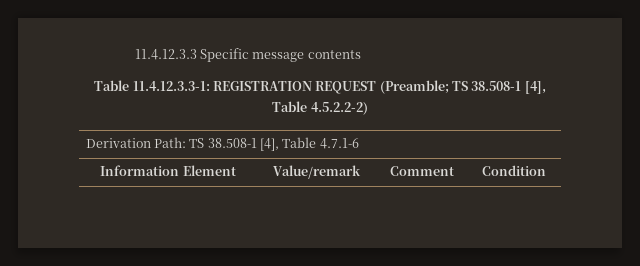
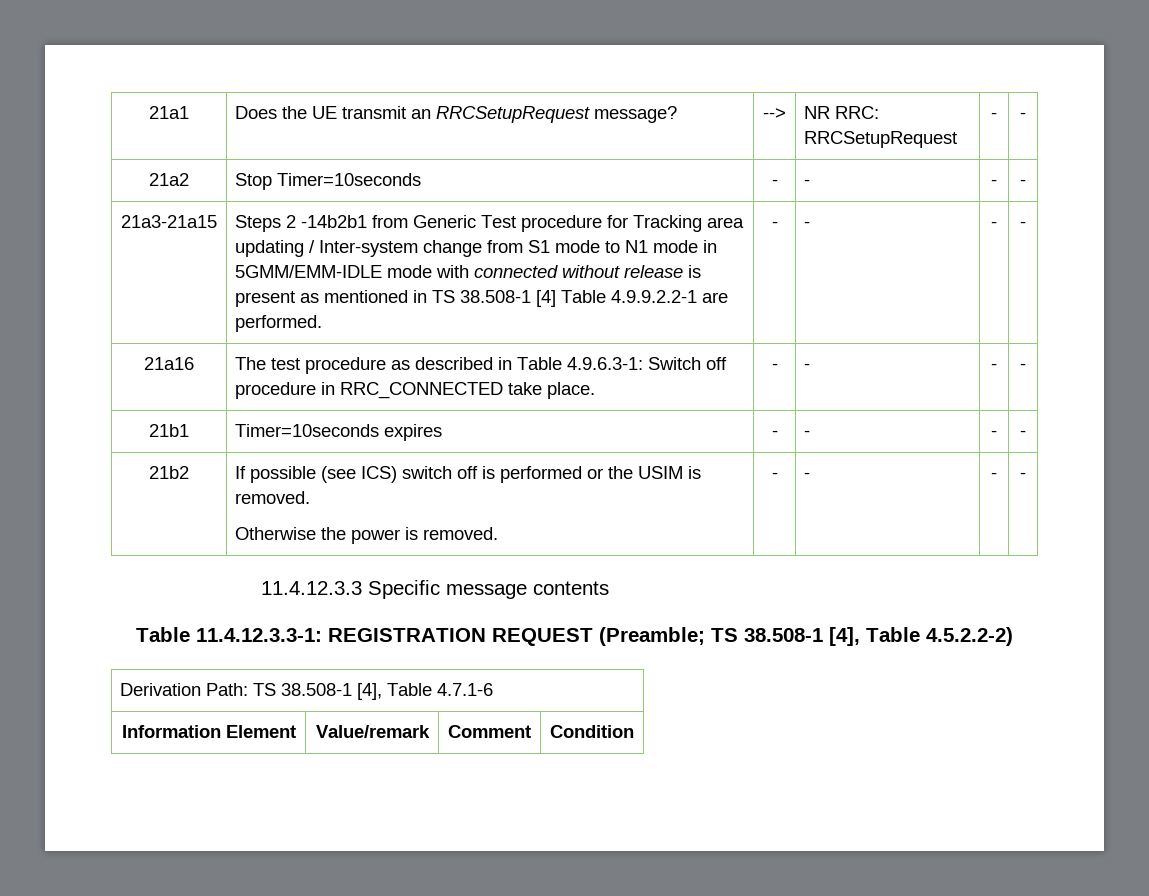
(134, 54) none -> [149,106,189,119] [235,106,678,123] [763,108,786,119] [804,106,880,119] [804,131,958,148] [991,112,997,119] [1020,112,1026,119] [149,173,189,186] [235,173,422,190] [771,179,778,186] [804,179,811,186] [991,179,997,186] [1020,179,1026,186] [121,215,217,228] [235,215,745,232] [235,240,718,257] [235,265,702,278] [235,290,729,307] [235,315,323,332] [771,221,778,228] [804,221,811,228] [991,221,997,228] [1020,221,1026,228] [144,357,194,370] [235,357,728,374] [235,382,596,399] [771,363,778,370] [804,363,811,370] [991,363,997,370] [1020,363,1026,370] [149,424,189,437] [235,424,443,441] [771,430,778,437] [804,430,811,437] [991,430,997,437] [1020,430,1026,437] [149,466,189,479] [235,466,702,483] [235,491,311,504] [235,527,499,544] [771,472,778,479] [804,472,811,479] [991,472,997,479] [1020,472,1026,479] 21a1 | Does the UE transmit an RRCSetupRequest message? | --> | NR RRC: RRCSetupRequest | - | - // 21a2 | Stop Timer=10seconds | - | - | - | - // 21a3-21a15 | Steps 2 -14b2b1 from Generic Test procedure for Tracking area updating / Inter-system change from S1 mode to N1 mode in 5GMM/EMM-IDLE mode with connected without release is present as mentioned in TS 38.508-1 [4] Table 4.9.9.2.2-1 are performed. | - | - | - | - // 21a16 | The test procedure as described in Table 4.9.6.3-1: Switch off procedure in RRC_CONNECTED take place. | - | - | - | - // 21b1 | Timer=10seconds expires | - | - | - | - // 21b2 | If possible (see ICS) switch off is performed or the USIM is removed. // Otherwise the power is removed. | - | - | - | - //

